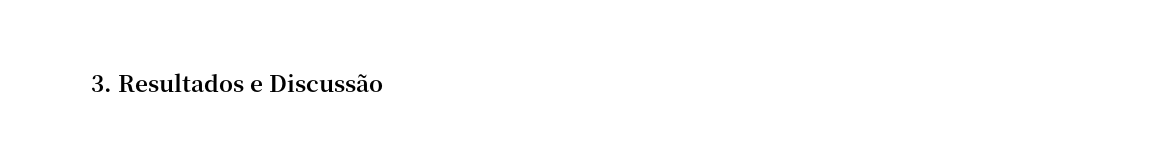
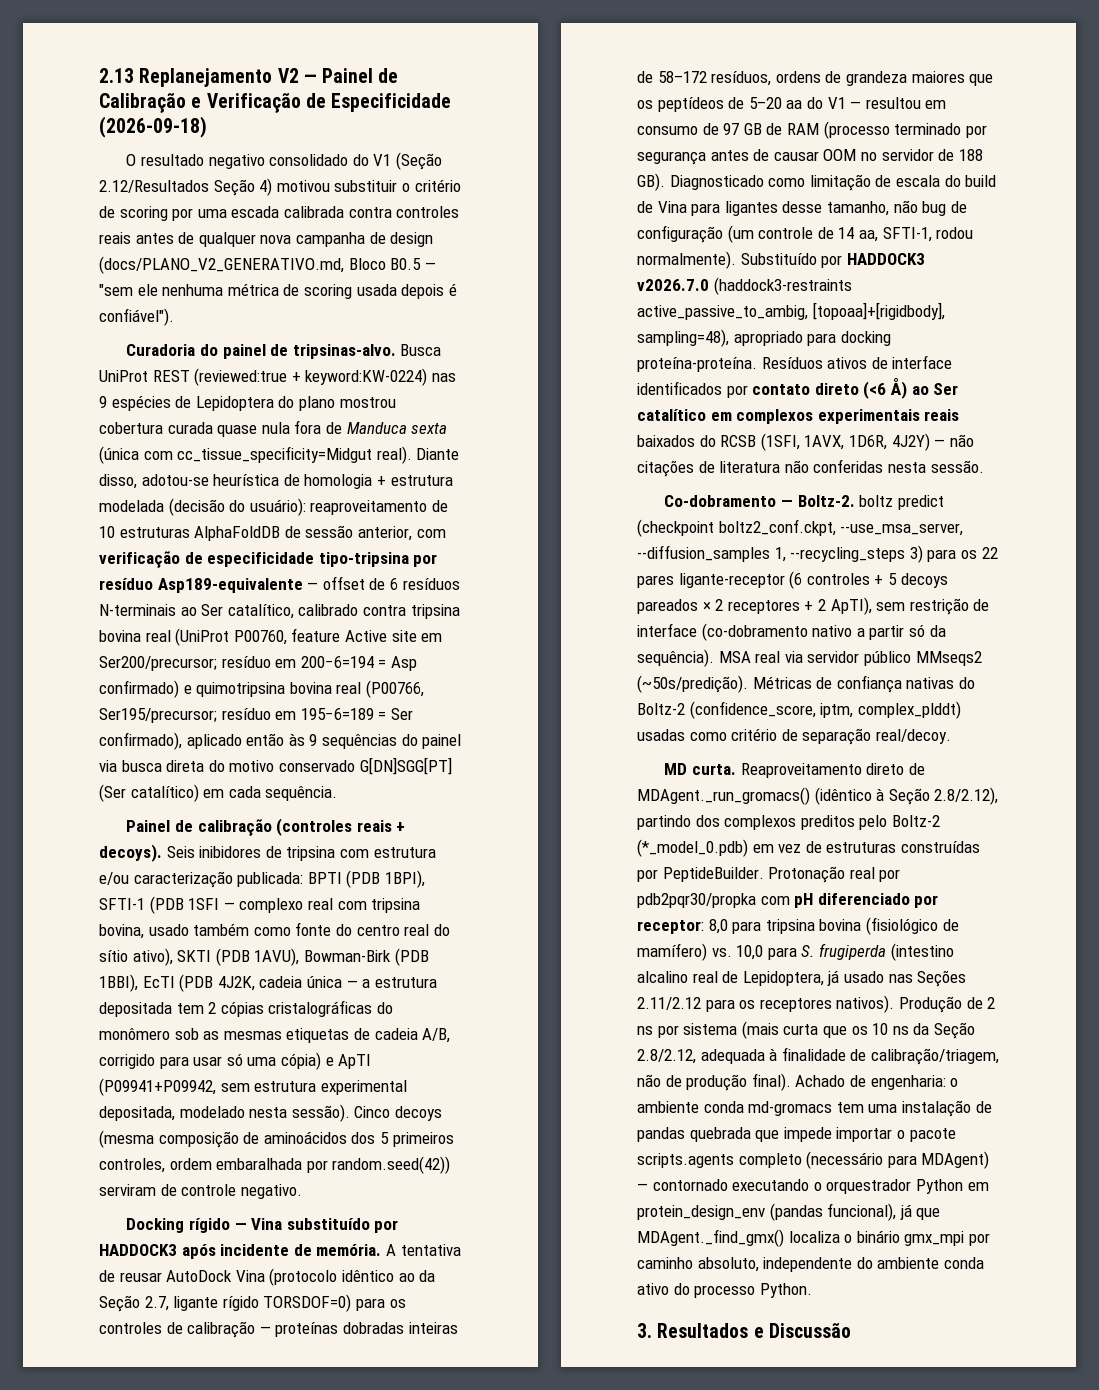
(91, 83) none -> [99,68,399,87] [99,93,452,113] [99,116,207,138] [126,152,442,170] [99,178,461,196] [99,206,460,221] [99,232,434,247] [99,256,436,274] [99,283,457,299] [99,308,174,326] [126,344,442,359] [99,368,456,386] [99,395,396,411] [99,420,448,437] [99,446,460,464] [99,474,453,489] [99,498,448,516] [99,525,446,541] [99,551,438,568] [99,576,460,593] [99,604,460,619] [99,628,443,646] [99,656,417,671] [99,680,424,698] [99,708,413,723] [99,732,462,750] [99,757,452,775] [99,784,338,802] [126,818,406,836] [99,844,436,862] [99,870,425,888] [99,896,421,914] [99,922,450,939] [99,948,429,966] [99,974,437,992] [99,1000,393,1017] [99,1028,451,1043] [99,1052,372,1070] [99,1078,407,1096] [99,1104,442,1122] [99,1130,454,1148] [99,1156,451,1174] [99,1184,302,1199] [126,1218,399,1233] [99,1244,461,1259] [99,1268,436,1286] [99,1294,406,1312] [99,1321,458,1338] [637,71,994,86] [637,97,947,112] [637,121,987,139] [637,149,983,165] [637,173,997,191] [637,200,967,216] [637,225,974,243] [637,251,925,269] [637,277,852,295] [637,302,945,320] [637,329,891,347] [637,355,953,372] [637,378,959,399] [637,409,960,424] [637,433,974,451] [637,459,984,477] [664,495,944,510] [637,519,964,537] [637,545,998,563] [637,571,948,589] [637,597,990,615] [637,623,946,641] [637,649,982,667] [637,675,975,693] [637,701,961,719] [637,728,951,745] [664,763,925,778] [637,787,999,805] [637,815,940,830] [637,839,980,857] [637,866,901,883] [637,893,939,908] [637,917,959,935] [637,943,954,961] [637,970,967,987] [637,995,996,1013] [637,1021,975,1039] [637,1047,999,1065] [637,1073,959,1091] [637,1100,992,1117] [637,1127,956,1142] [637,1151,990,1169] [637,1179,989,1194] [637,1203,941,1221] [637,1229,990,1247] [637,1257,984,1272] [637,1283,812,1298] 2.13 Replanejamento V2 — Painel de Calibração e Verificação de Especificidade (2026-09-18) // O resultado negativo consolidado do V1 (Seção 2.12/Resultados Seção 4) motivou substituir o critério de scoring por uma escada calibrada contra controles reais antes de qualquer nova campanha de design (docs/PLANO_V2_GENERATIVO.md, Bloco B0.5 — "sem ele nenhuma métrica de scoring usada depois é confiável"). // Curadoria do painel de tripsinas-alvo. Busca UniProt REST (reviewed:true + keyword:KW-0224) nas 9 espécies de Lepidoptera do plano mostrou cobertura curada quase nula fora de Manduca sexta (única com cc_tissue_specificity=Midgut real). Diante disso, adotou-se heurística de homologia + estrutura modelada (decisão do usuário): reaproveitamento de 10 estruturas AlphaFoldDB de sessão anterior, com verificação de especificidade tipo-tripsina por resíduo Asp189-equivalente — offset de 6 resíduos N-terminais ao Ser catalítico, calibrado contra tripsina bovina real (UniProt P00760, feature Active site em Ser200/precursor; resíduo em 200−6=194 = Asp confirmado) e quimotripsina bovina real (P00766, Ser195/precursor; resíduo em 195−6=189 = Ser confirmado), aplicado então às 9 sequências do painel via busca direta do motivo conservado G[DN]SGG[PT] (Ser catalítico) em cada sequência. // Painel de calibração (controles reais + decoys). Seis inibidores de tripsina com estrutura e/ou caracterização publicada: BPTI (PDB 1BPI), SFTI-1 (PDB 1SFI — complexo real com tripsina bovina, usado também como fonte do centro real do sítio ativo), SKTI (PDB 1AVU), Bowman-Birk (PDB 1BBI), EcTI (PDB 4J2K, cadeia única — a estrutura depositada tem 2 cópias cristalográficas do monômero sob as mesmas etiquetas de cadeia A/B, corrigido para usar só uma cópia) e ApTI (P09941+P09942, sem estrutura experimental depositada, modelado nesta sessão). Cinco decoys (mesma composição de aminoácidos dos 5 primeiros controles, ordem embaralhada por random.seed(42)) serviram de controle negativo. // Docking rígido — Vina substituído por HADDOCK3 após incidente de memória. A tentativa de reusar AutoDock Vina (protocolo idêntico ao da Seção 2.7, ligante rígido TORSDOF=0) para os controles de calibração — proteínas dobradas inteiras de 58–172 resíduos, ordens de grandeza maiores que os peptídeos de 5–20 aa do V1 — resultou em consumo de 97 GB de RAM (processo terminado por segurança antes de causar OOM no servidor de 188 GB). Diagnosticado como limitação de escala do build de Vina para ligantes desse tamanho, não bug de configuração (um controle de 14 aa, SFTI-1, rodou normalmente). Substituído por HADDOCK3 v2026.7.0 (haddock3-restraints active_passive_to_ambig, [topoaa]+[rigidbody], sampling=48), apropriado para docking proteína-proteína. Resíduos ativos de interface identificados por contato direto (<6 Å) ao Ser catalítico em complexos experimentais reais baixados do RCSB (1SFI, 1AVX, 1D6R, 4J2Y) — não citações de literatura não conferidas nesta sessão. // Co-dobramento — Boltz-2. boltz predict (checkpoint boltz2_conf.ckpt, --use_msa_server, --diffusion_samples 1, --recycling_steps 3) para os 22 pares ligante-receptor (6 controles + 5 decoys pareados × 2 receptores + 2 ApTI), sem restrição de interface (co-dobramento nativo a partir só da sequência). MSA real via servidor público MMseqs2 (~50s/predição). Métricas de confiança nativas do Boltz-2 (confidence_score, iptm, complex_plddt) usadas como critério de separação real/decoy. // MD curta. Reaproveitamento direto de MDAgent._run_gromacs() (idêntico à Seção 2.8/2.12), partindo dos complexos preditos pelo Boltz-2 (*_model_0.pdb) em vez de estruturas construídas por PeptideBuilder. Protonação real por pdb2pqr30/propka com pH diferenciado por receptor: 8,0 para tripsina bovina (fisiológico de mamífero) vs. 10,0 para S. frugiperda (intestino alcalino real de Lepidoptera, já usado nas Seções 2.11/2.12 para os receptores nativos). Produção de 2 ns por sistema (mais curta que os 10 ns da Seção 2.8/2.12, adequada à finalidade de calibração/triagem, não de produção final). Achado de engenharia: o ambiente conda md-gromacs tem uma instalação de pandas quebrada que impede importar o pacote scripts.agents completo (necessário para MDAgent) — contornado executando o orquestrador Python em protein_design_env (pandas funcional), já que MDAgent._find_gmx() localiza o binário gmx_mpi por caminho absoluto, independente do ambiente conda ativo do processo Python. //

